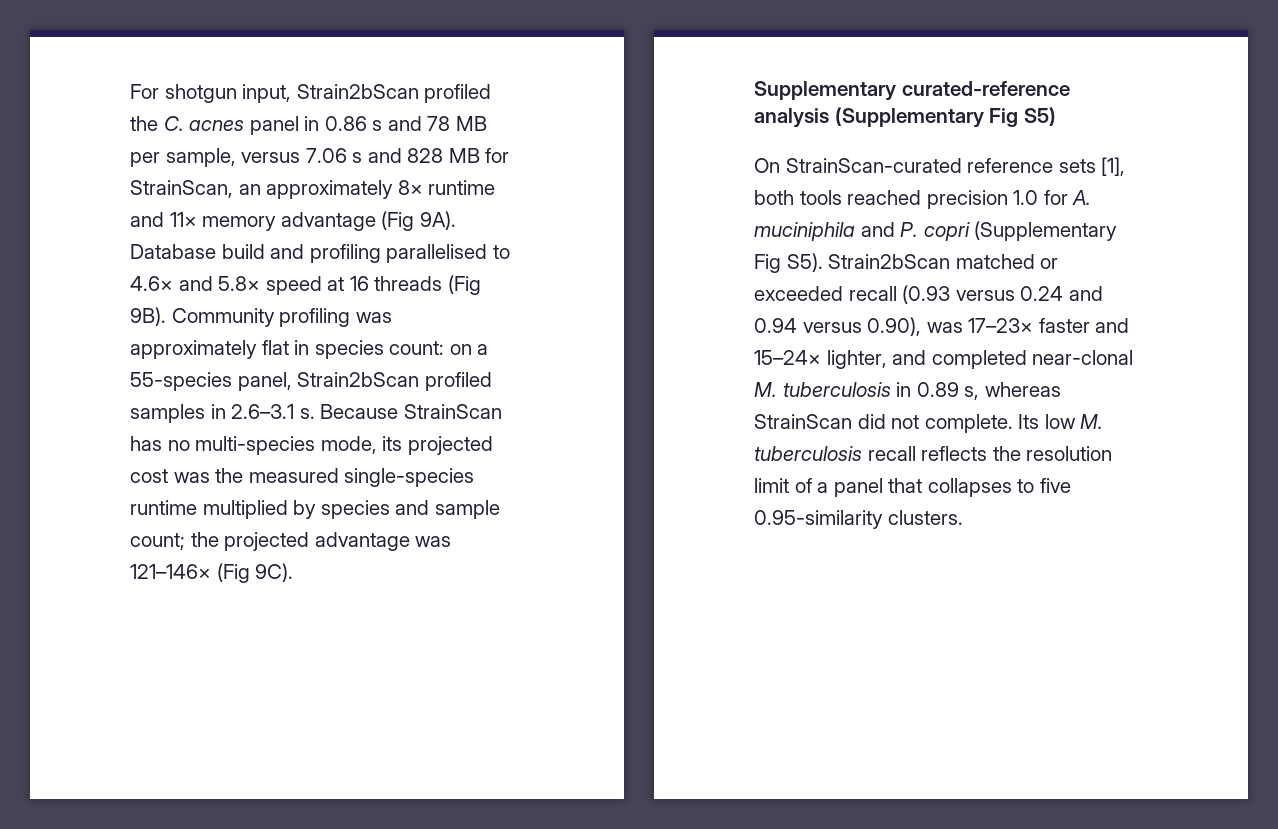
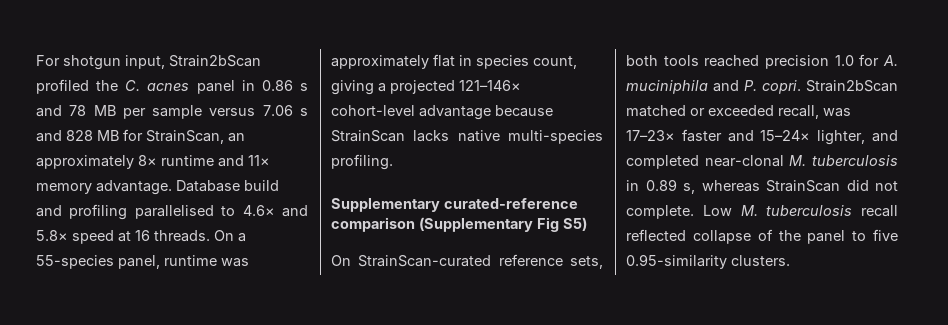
[165,148,236,167] sample, -> [152,105,203,119] sample
[280,211,456,231] advantage (Fig 9A). -> [96,180,172,195] advantage.
[374,275,481,295] [130,307,351,327] threads (Fig 9B). Community profiling -> [154,230,246,242] [36,255,217,269] threads. On a 55-species panel, runtime
[389,341,489,355] [130,372,492,391] [130,404,502,423] [130,436,493,455] [130,468,475,487] [130,500,500,519] [130,532,452,551] [130,563,294,583] count: on a 55-species panel, Strain2bScan profiled samples in 2.6–3.1 s. Because StrainScan has no multi-species mode, its projected cost was the measured single-species runtime multiplied by species and sample count; the projected advantage was 121–146× (Fig 9C). -> [533,56,577,69] [331,80,521,95] [331,105,553,120] [331,130,603,144] [331,154,393,170] count, giving a projected 121–146× cohort-level advantage because StrainScan lacks native multi-species profiling.
[754,108,829,128] analysis -> [331,217,415,232] comparison
[1058,157,1126,176] sets [1], -> [570,256,603,269] sets,
[923,221,1118,241] [754,253,1059,273] [754,285,1103,304] [754,317,922,336] copri (Supplementary Fig S5). Strain2bScan matched or exceeded recall (0.93 versus 0.24 and 0.94 versus 0.90), -> [762,80,898,94] [626,105,819,119] copri. Strain2bScan matched or exceeded recall,
[1018,414,1076,429] Its low -> [702,205,732,216] Low
[921,446,1113,461] [754,478,1012,497] reflects the resolution limit of a panel that collapses -> [626,229,846,244] reflected collapse of the panel

